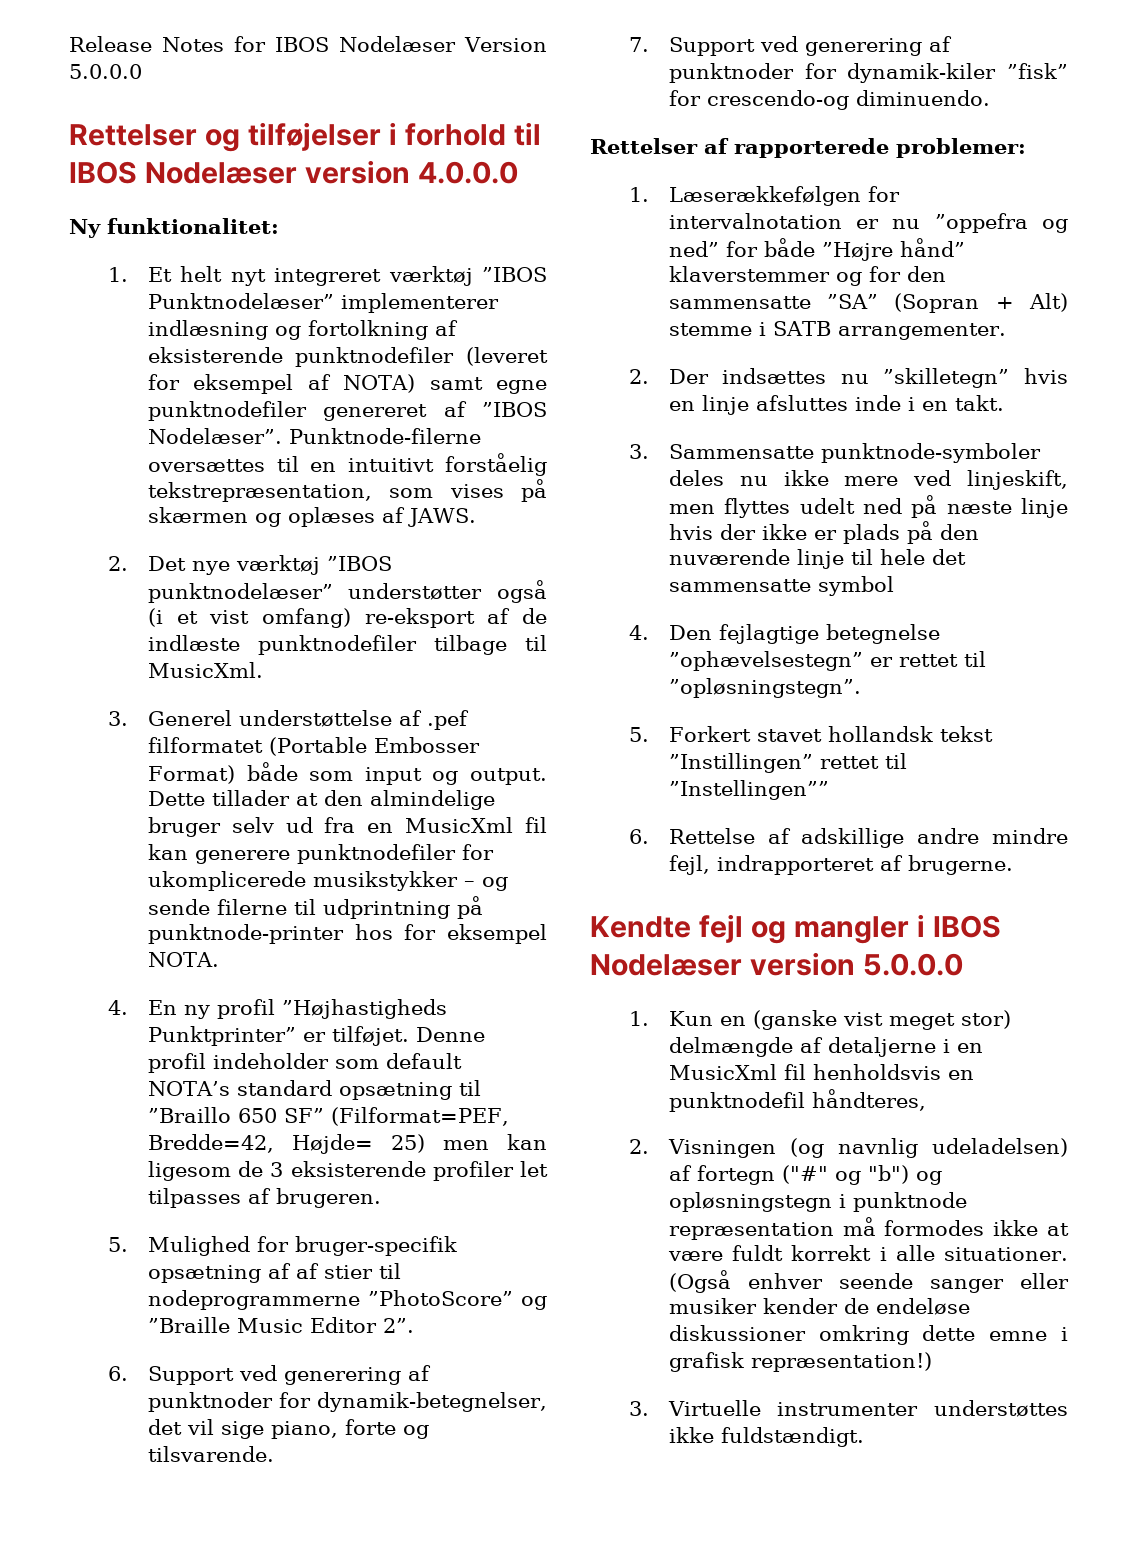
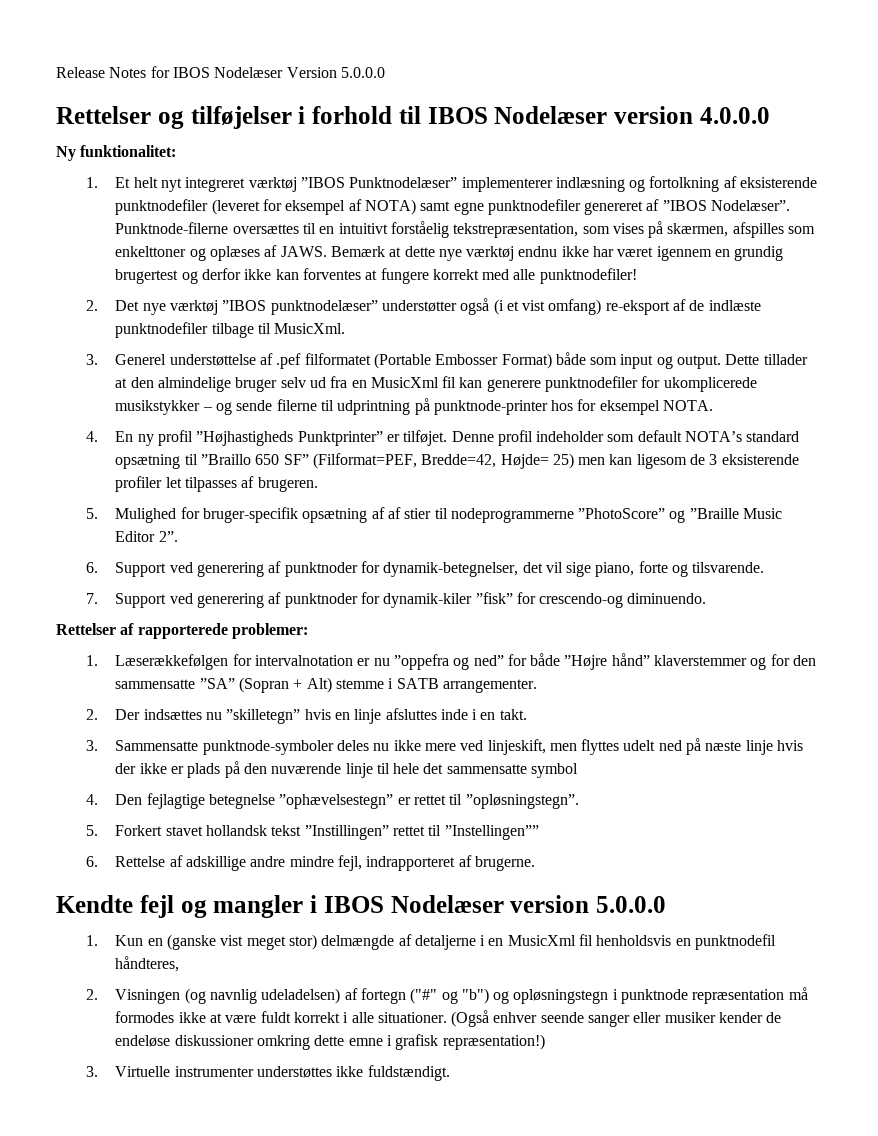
[147,507,248,523] skærmen -> [667,222,816,238] [115,246,187,257] skærmen, afspilles som enkelttoner
(476, 517) none -> [330,246,784,261] [115,268,637,284] Bemærk at dette nye værktøj endnu ikke har været igennem en grundig brugertest og derfor ikke kan forventes at fungere korrekt med alle punktnodefiler!

